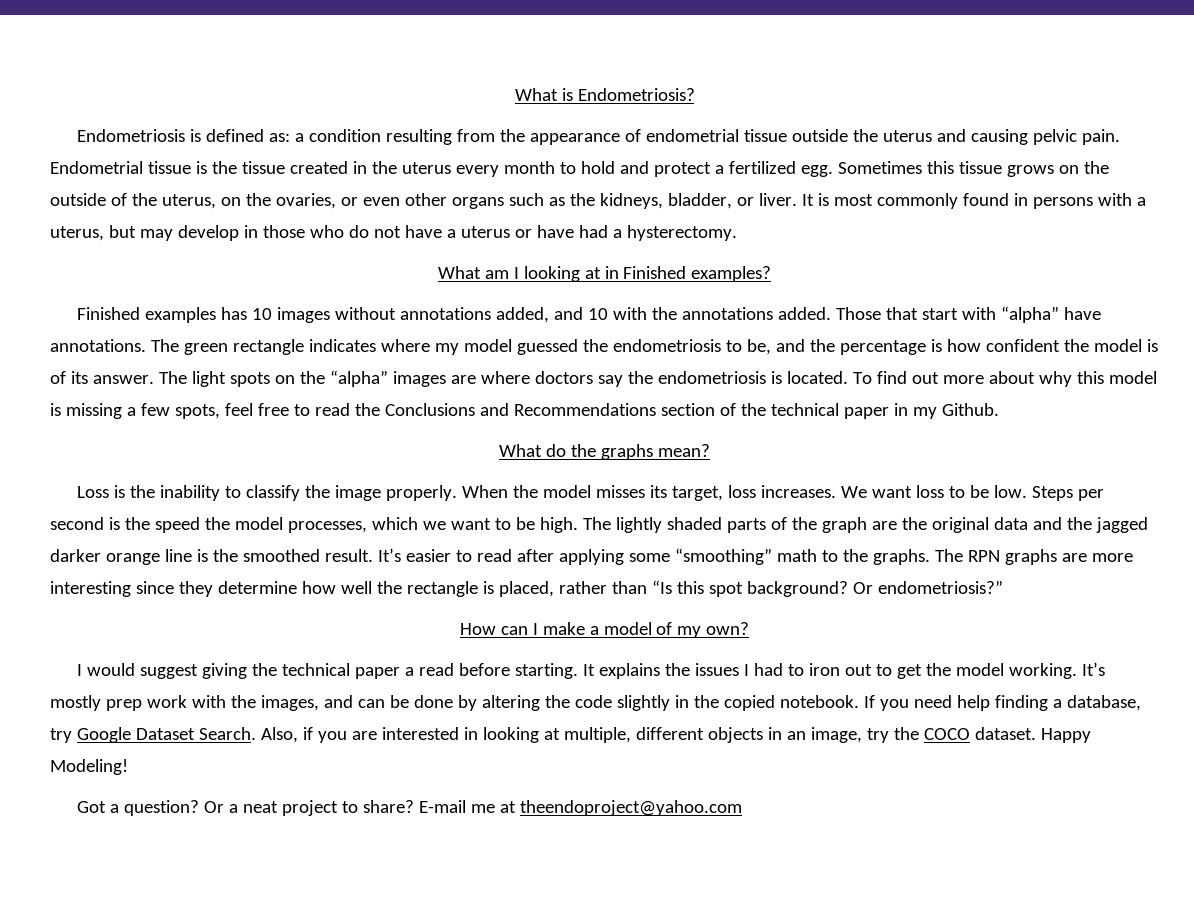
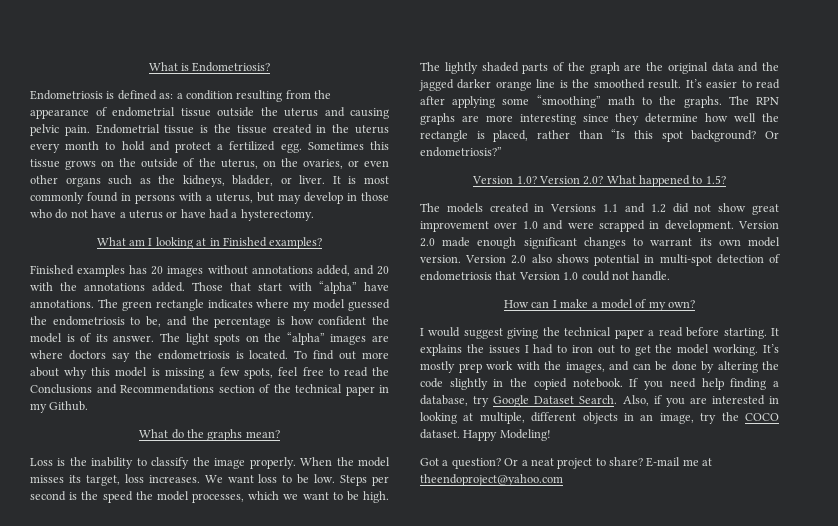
[252,308,273,320] 10 -> [151,266,164,275] 20
[588,308,609,320] 10 -> [376,266,389,275] 20
(1003, 587) none -> [472,175,726,187] [420,203,779,215] [420,220,779,232] [420,237,780,249] [420,254,780,266] [420,271,671,281] // Version 1.0? Version 2.0? What happened to 1.5? // The models created in Versions 1.1 and 1.2 did not show great improvement over 1.0 and were scrapped in development. Version 2.0 made enough significant changes to warrant its own model version. Version 2.0 also shows potential in multi-spot detection of endometriosis that Version 1.0 could not handle.

